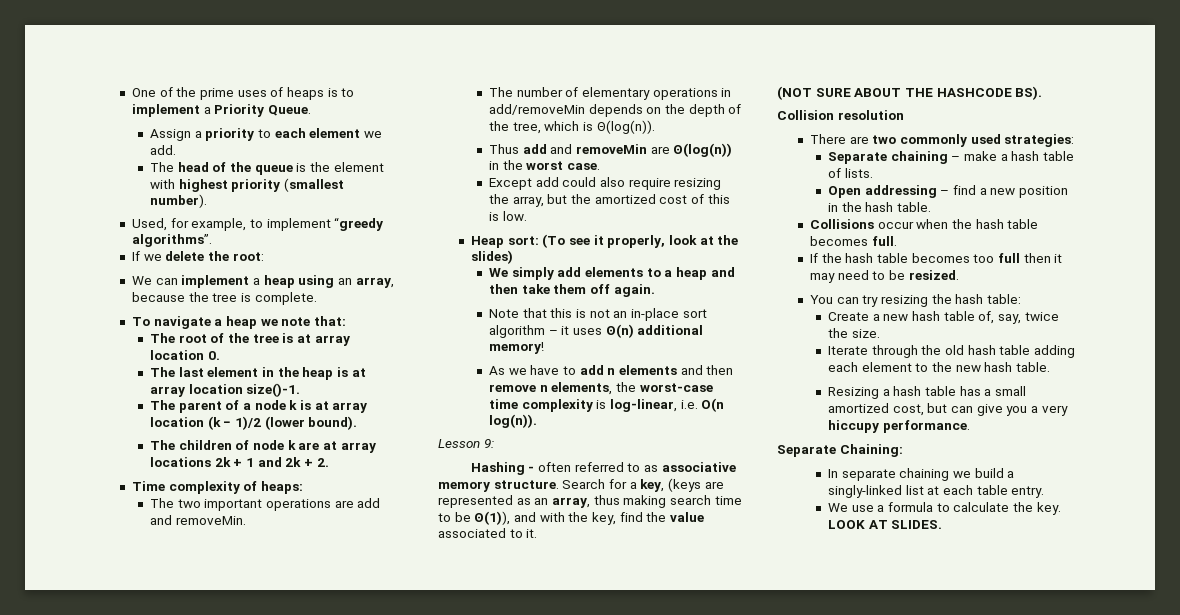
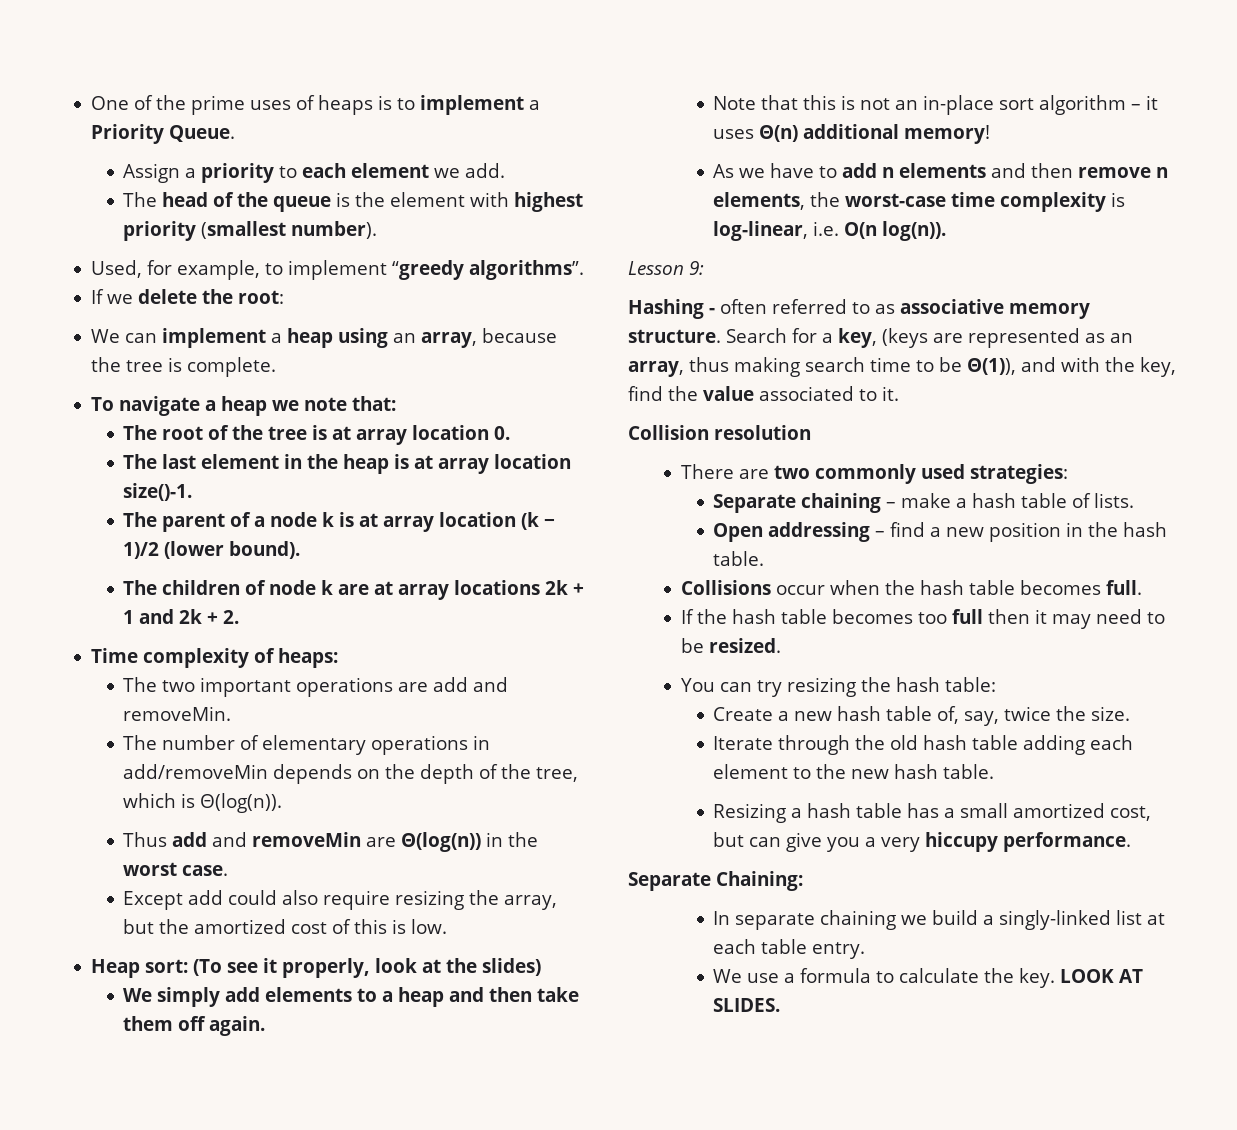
[777,86,1043,100] // (NOT SURE ABOUT THE HASHCODE BS). -> (899, 393) none

